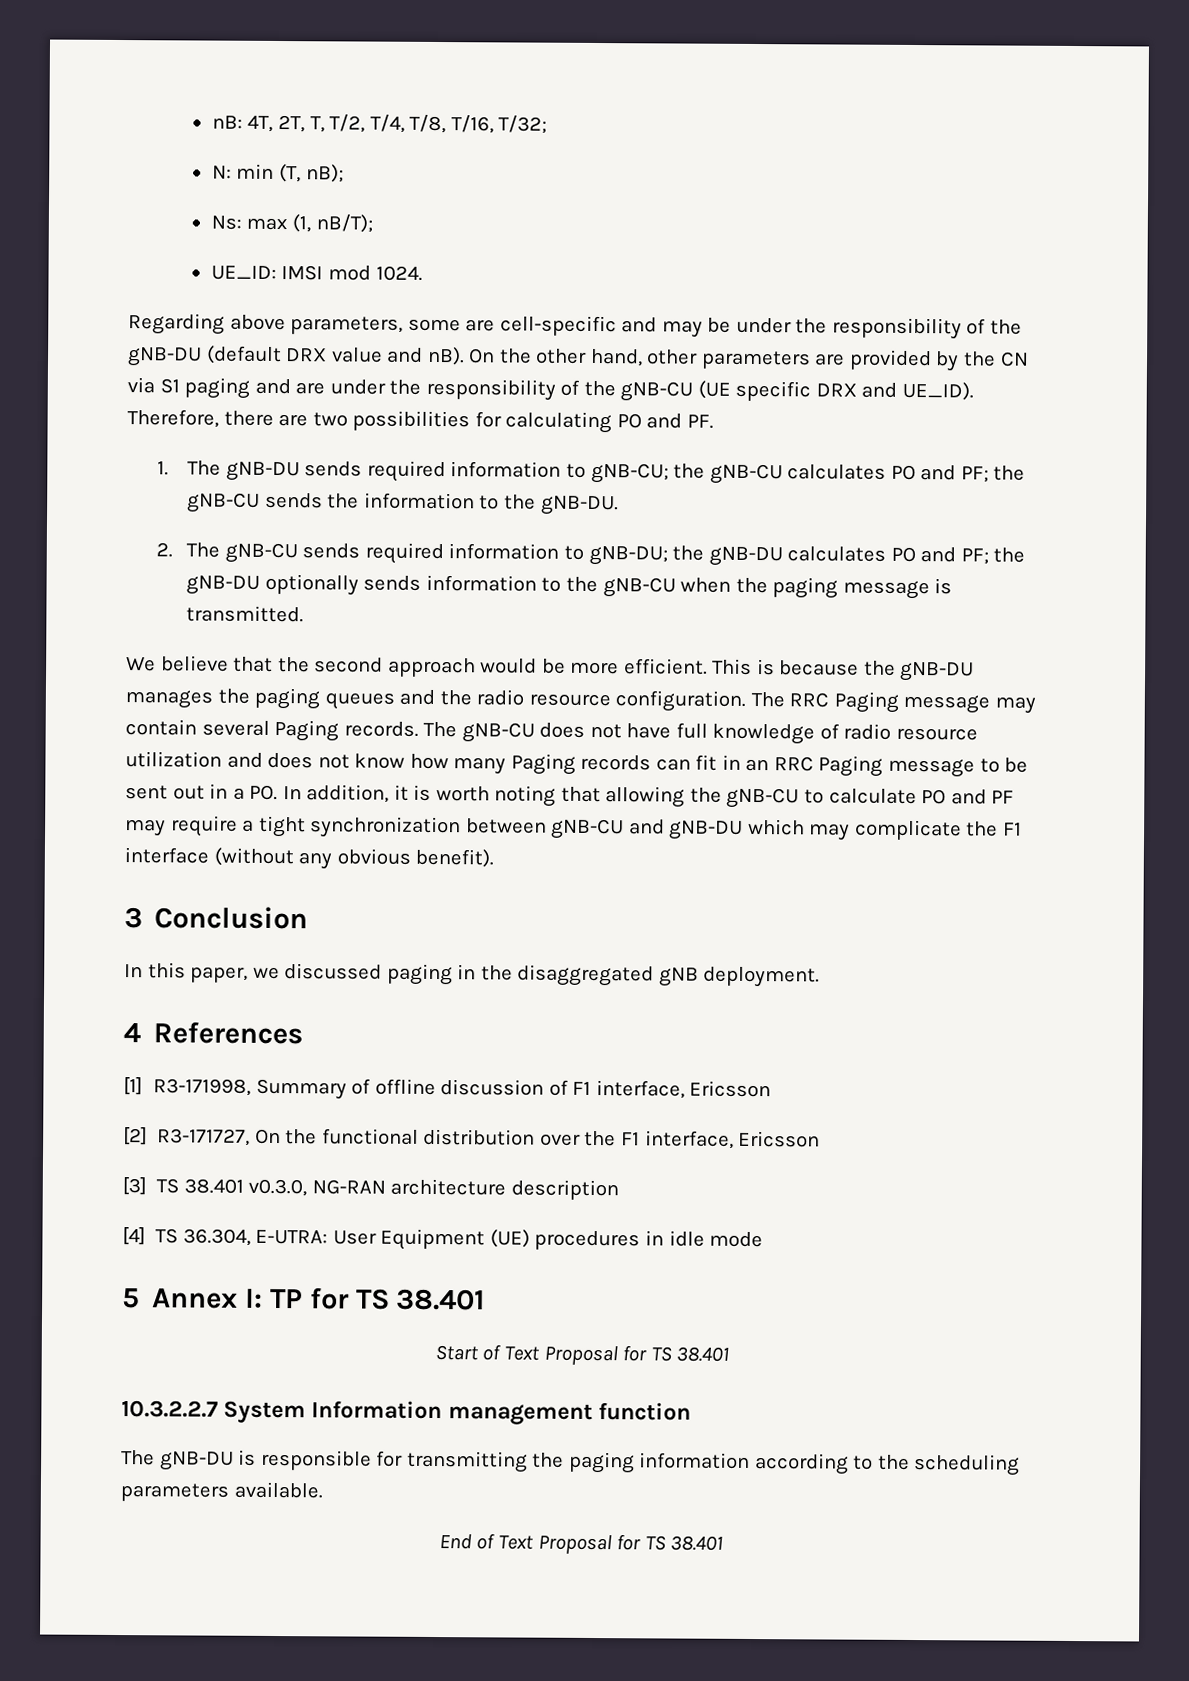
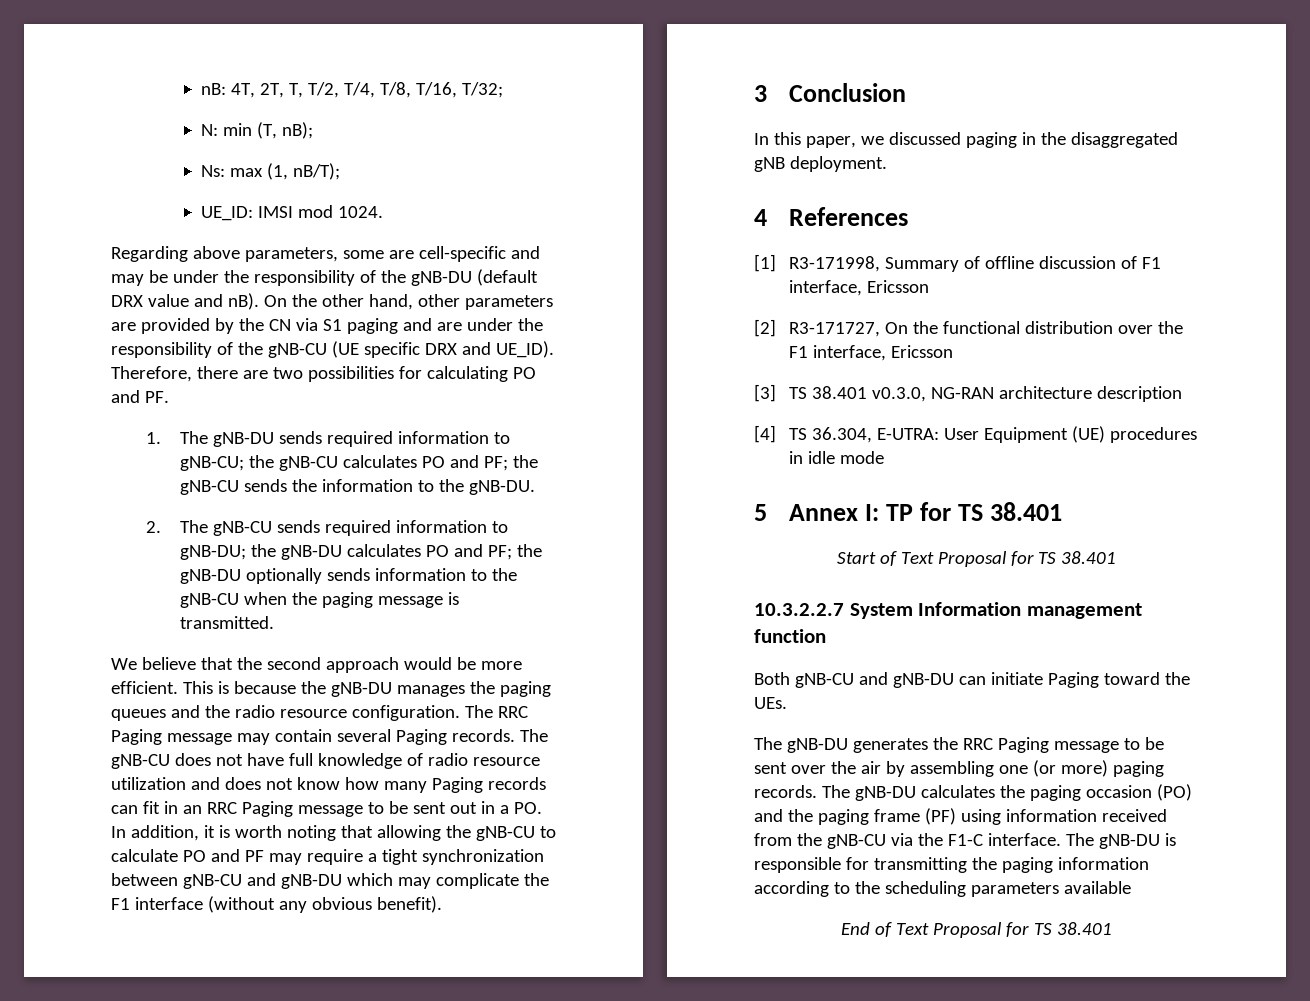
(691, 1411) none -> [754,672,1190,688] [754,697,787,709] [754,737,1164,753] [754,760,1164,777] [754,784,1192,801] [754,808,1167,825] [754,833,1061,849] Both gNB-CU and gNB-DU can initiate Paging toward the UEs. // The gNB-DU generates the RRC Paging message to be sent over the air by assembling one (or more) paging records. The gNB-DU calculates the paging occasion (PO) and the paging frame (PF) using information received from the gNB-CU via the F1-C interface.
[233,1481,323,1499] available. -> [1063,881,1131,894] available

